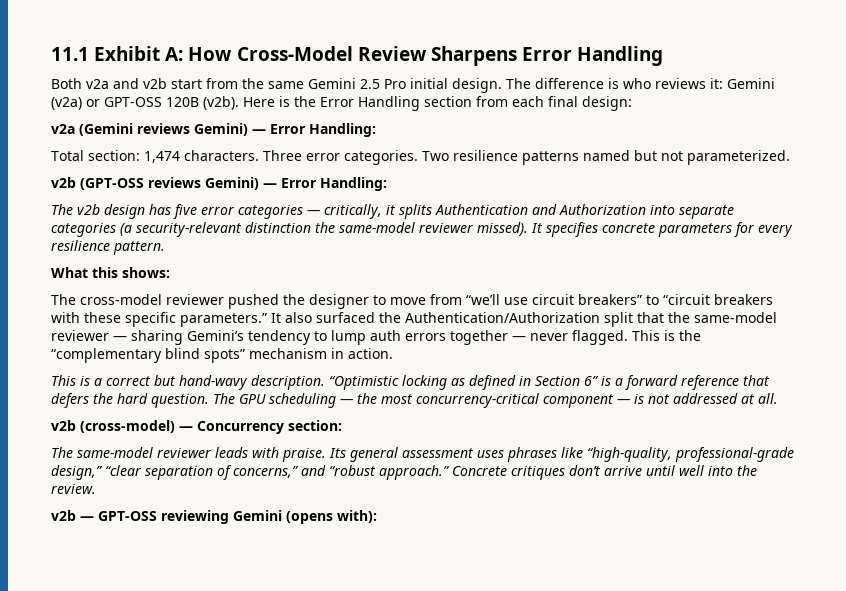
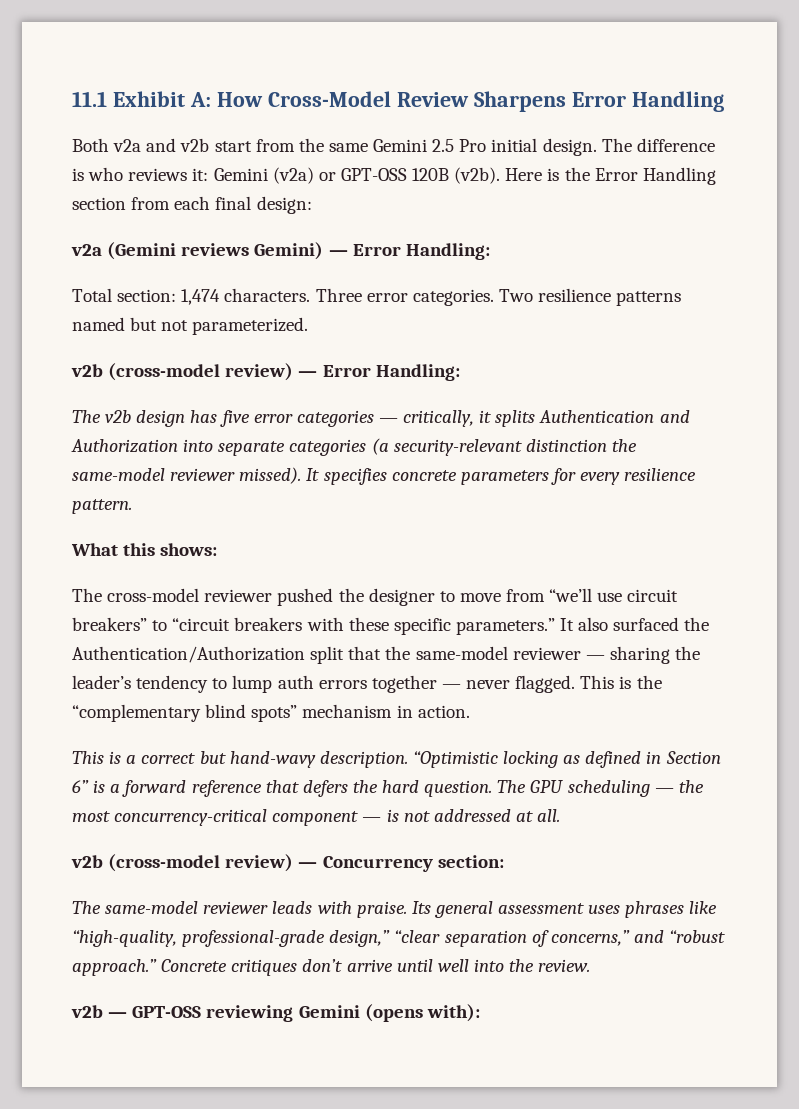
[80,177,259,190] (GPT-OSS reviews Gemini) -> [108,363,294,381] (cross-model review)
[187,330,244,341] Gemini’s -> [675,646,701,660] [72,675,131,689] the leader’s
[80,420,175,433] (cross-model) -> [108,854,294,872] (cross-model review)

